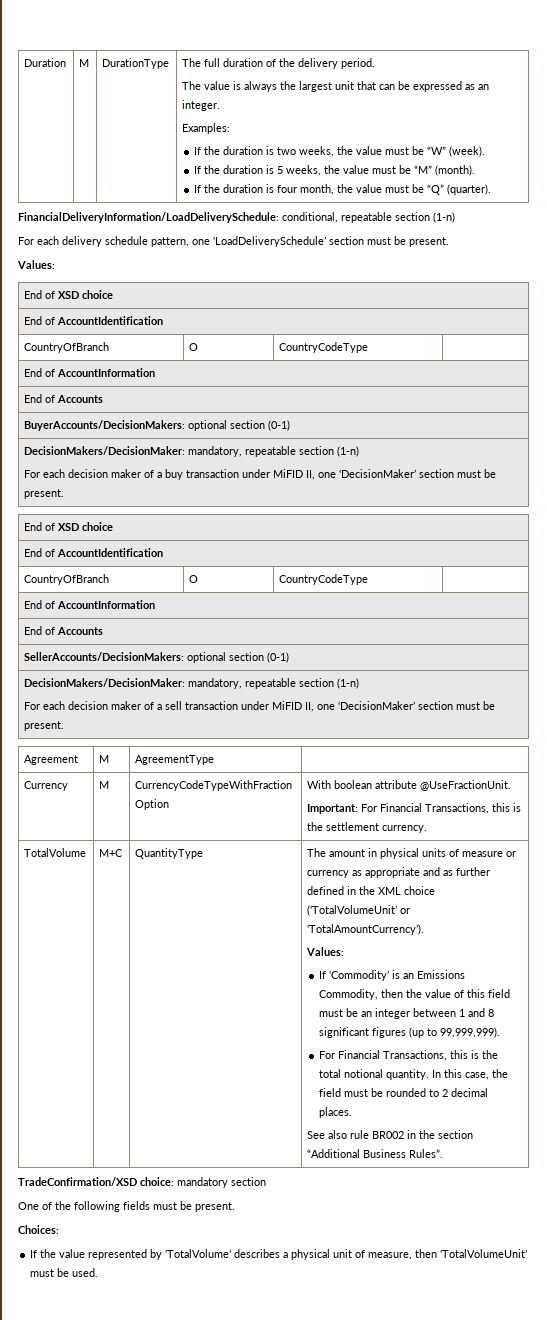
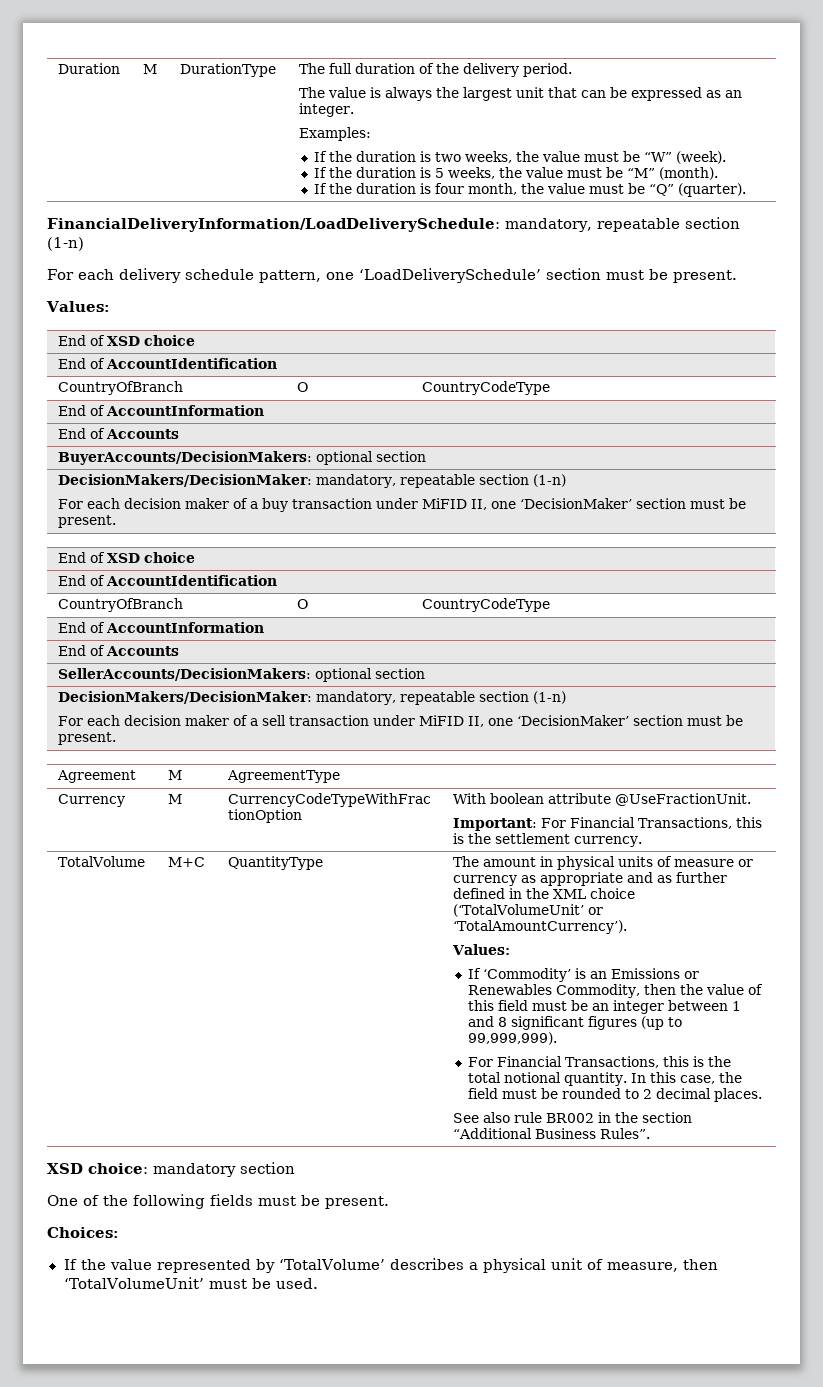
[282,212,338,223] conditional, -> [505,218,592,232] mandatory,
[268,420,291,431] (0-1) -> (427, 456) none
[267,652,290,663] (0-1) -> (426, 673) none
(466, 974) none -> [684,971,700,979] [468,984,553,995] or Renewables
[18,1177,137,1186] TradeConfirmation/XSD -> [47,1163,83,1174] XSD

